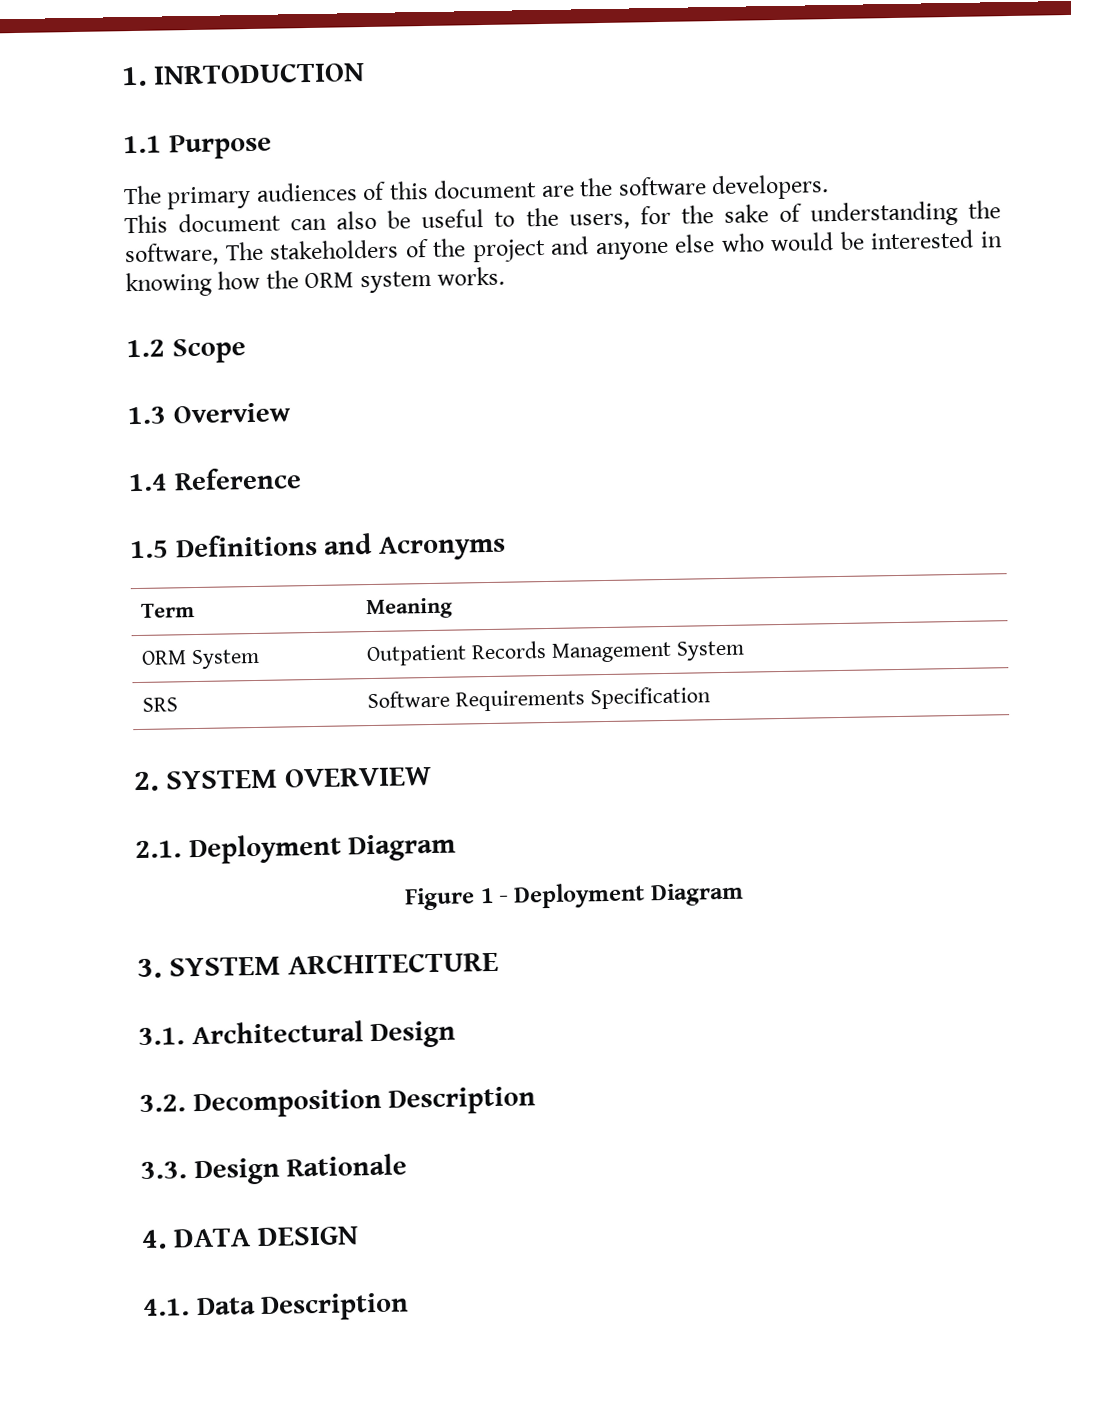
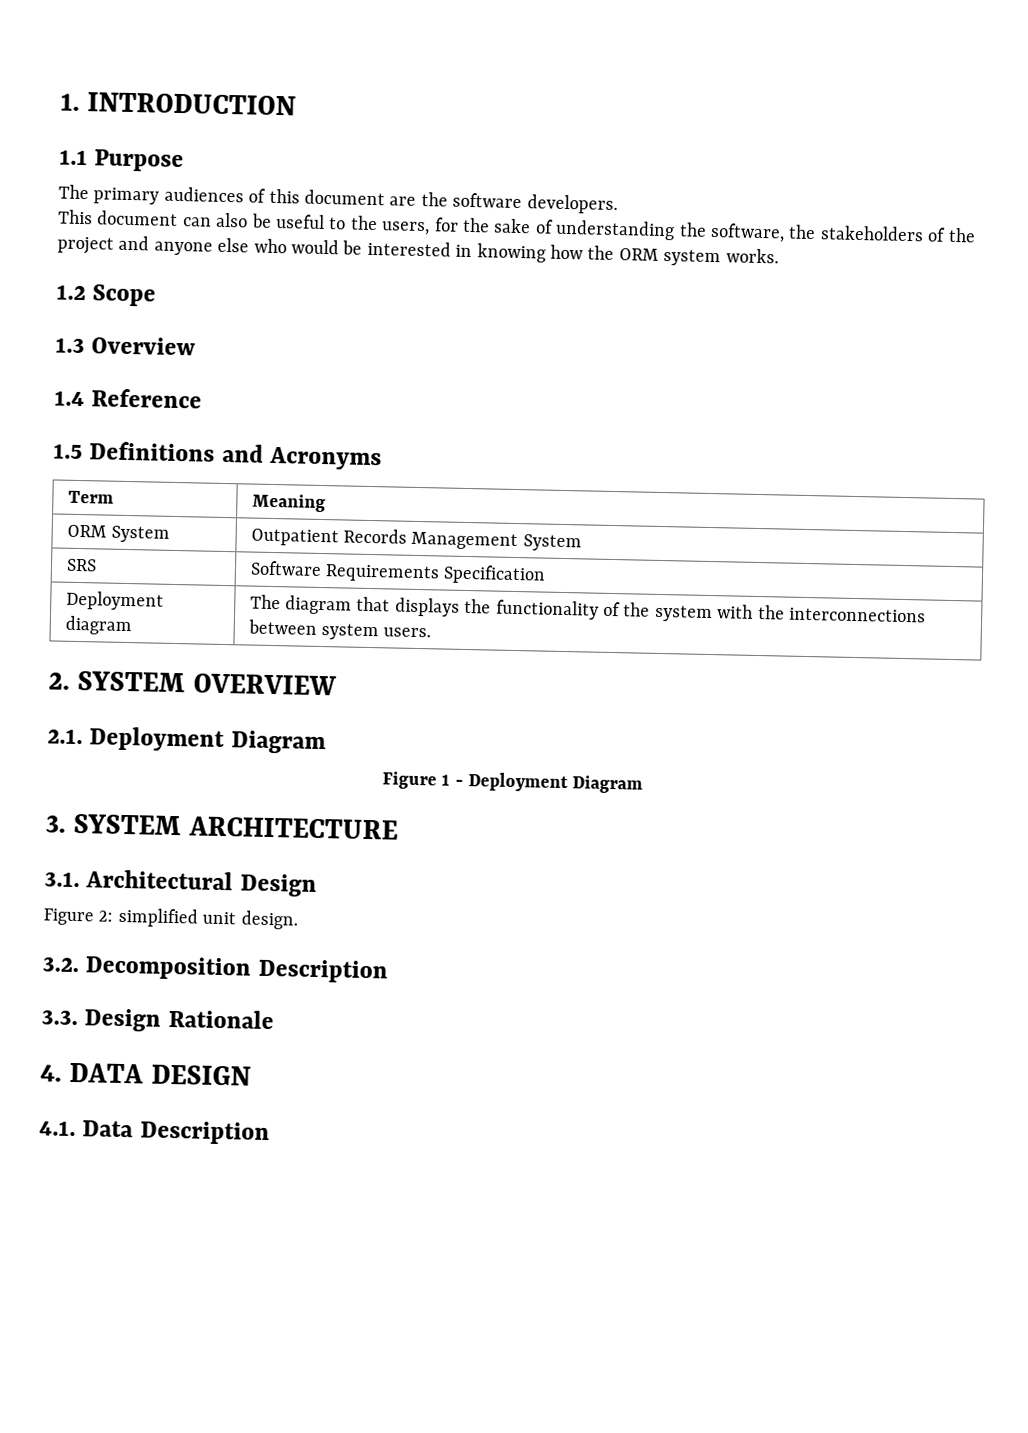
[153,62,366,85] INRTODUCTION -> [87,92,297,116] INTRODUCTION
[224,241,264,261] The -> [788,224,817,240] the
(711, 698) none -> [65,590,164,611] [64,615,132,636] [249,594,927,623] [247,619,432,641] // Deployment diagram | The diagram that displays the functionality of the system with the interconnections between system users.
(457, 1034) none -> [43,907,298,930] // Figure 2: simplified unit design.

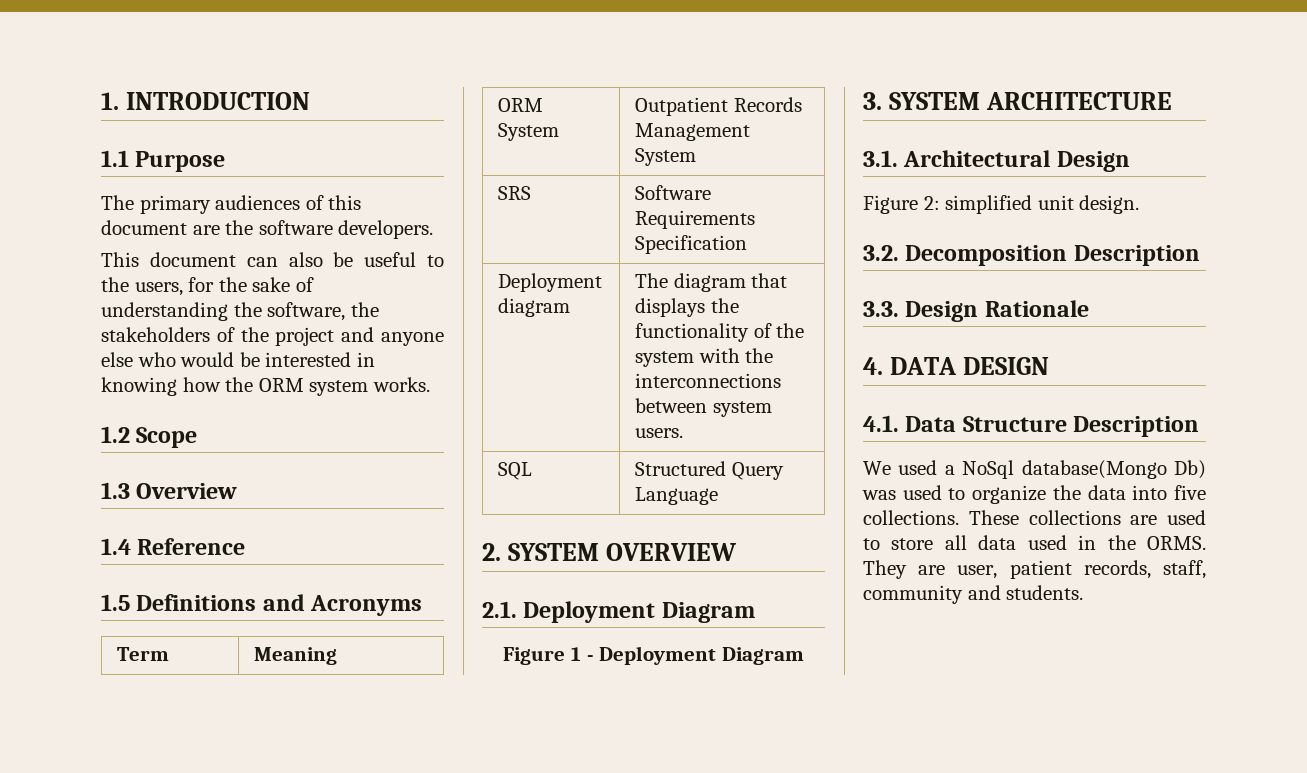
(432, 632) none -> [498,462,533,480] [635,461,784,480] [635,487,719,505] // SQL | Structured Query Language
[139,1120,270,1146] Description -> [962,416,1200,437] [863,460,1206,479] [862,485,1206,504] [863,510,1206,525] [863,535,1206,550] [863,560,1206,579] [863,585,1084,604] Structure Description // We used a NoSql database(Mongo Db) was used to organize the data into five collections. These collections are used to store all data used in the ORMS. They are user, patient records, staff, community and students.

